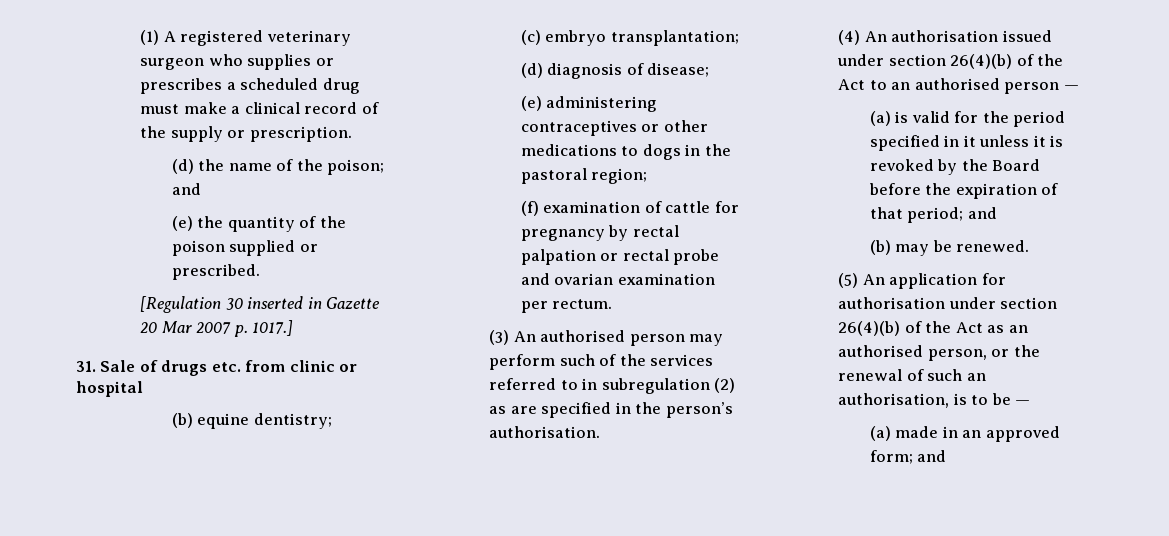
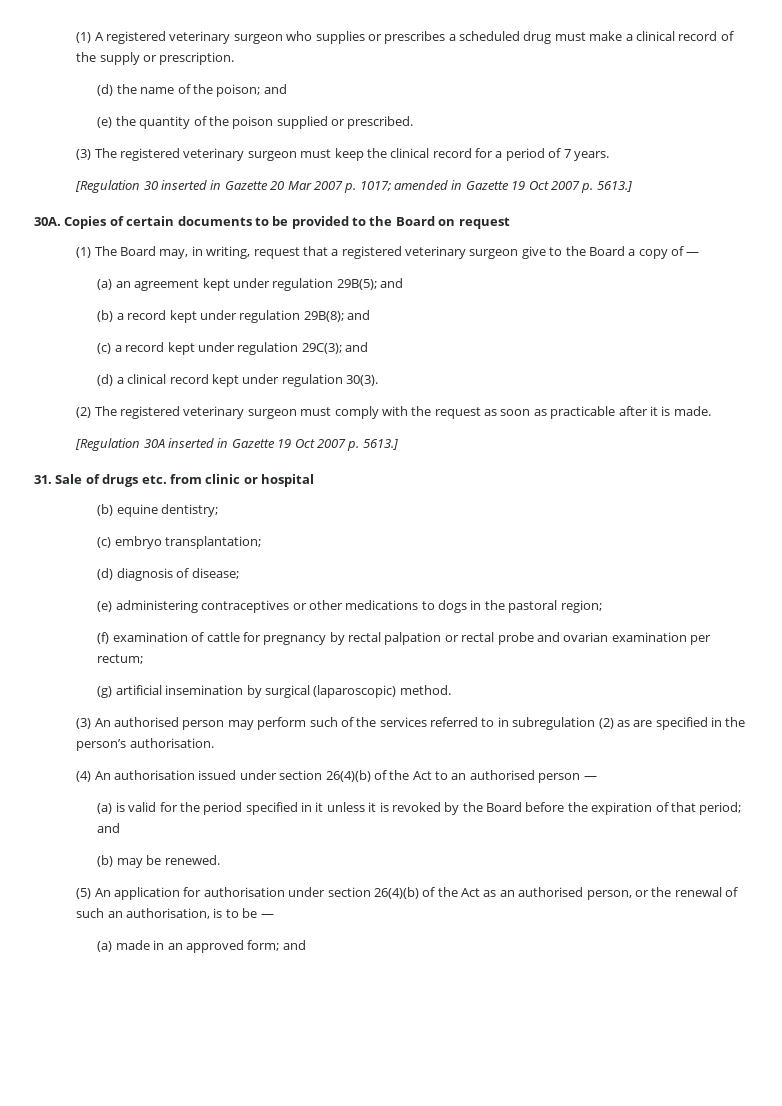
(260, 272) none -> [76,148,609,161] // (3) The registered veterinary surgeon must keep the clinical record for a period of 7 years.
[252,320,294,336] 1017.] -> [359,180,632,193] [34,216,510,229] [76,246,700,259] [97,278,404,291] [97,310,371,323] [97,342,369,355] [97,374,379,387] [76,406,711,419] [75,438,398,451] 1017; amended in Gazette 19 Oct 2007 p. 5613.] // 30A. Copies of certain documents to be provided to the Board on request // (1) The Board may, in writing, request that a registered veterinary surgeon give to the Board a copy of — // (a) an agreement kept under regulation 29B(5); and // (b) a record kept under regulation 29B(8); and // (c) a record kept under regulation 29C(3); and // (d) a clinical record kept under regulation 30(3). // (2) The registered veterinary surgeon must comply with the request as soon as practicable after it is made. // [Regulation 30A inserted in Gazette 19 Oct 2007 p. 5613.]
[552,299,613,309] rectum. -> [97,654,144,664] [97,685,451,698] rectum; // (g) artificial insemination by surgical (laparoscopic) method.

